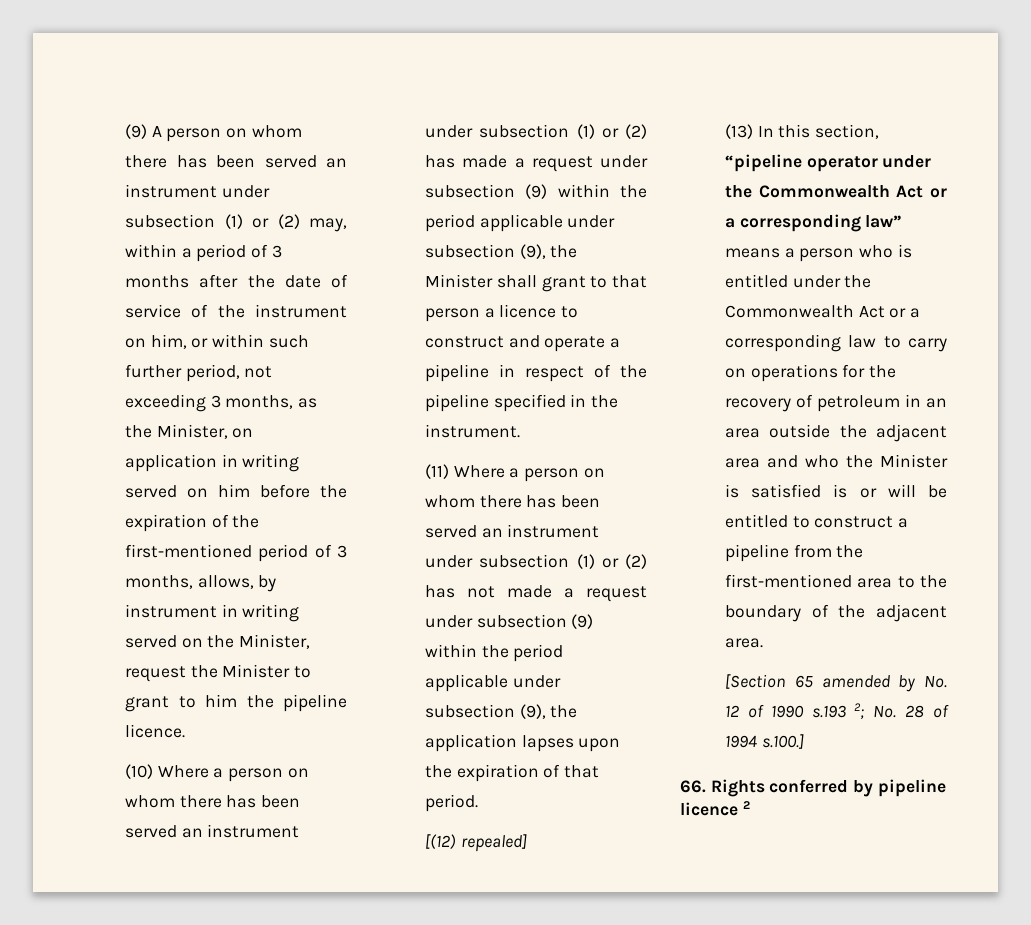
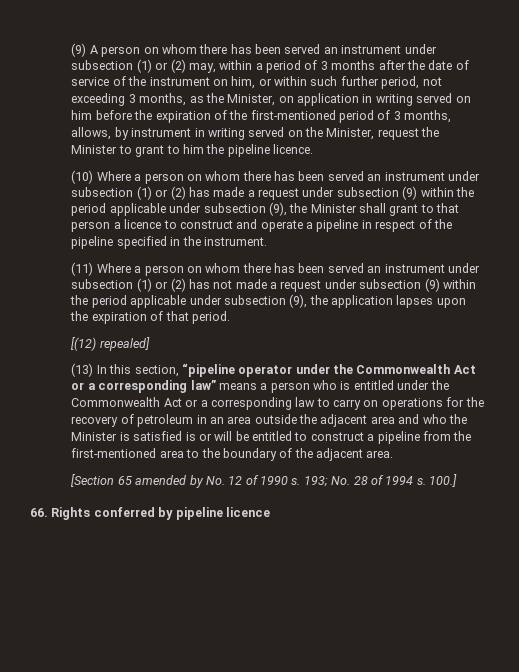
[811,703,865,719] s.193 2; -> [291,476,328,487] s. 193;
[761,734,804,749] s.100.] -> [416,474,458,487] s. 100.]
[742,801,750,809] 2 -> (270, 512) none

